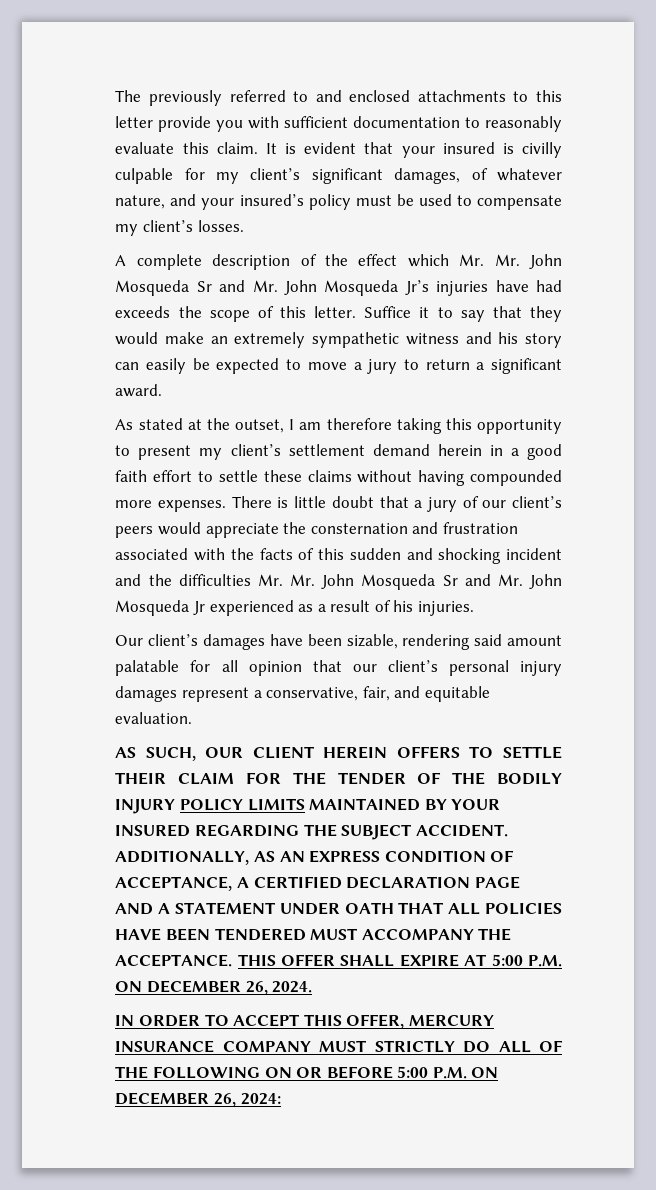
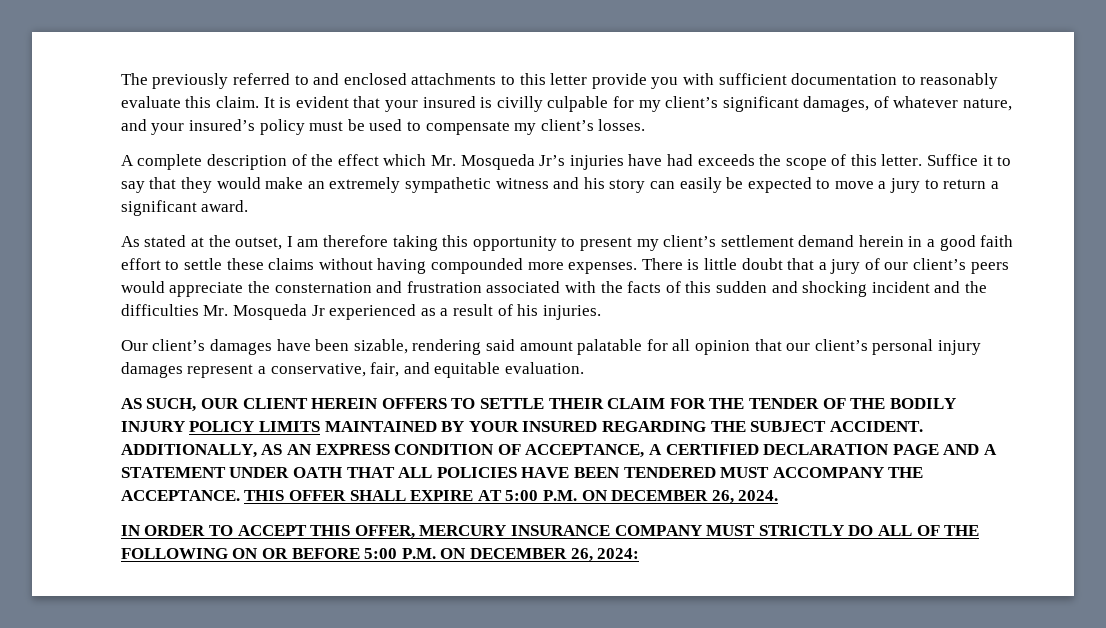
[494,254,562,269] [115,280,317,296] Mr. John Mosqueda Sr and Mr. John -> (456, 160) none
[290,574,562,590] Mr. John Mosqueda Sr and Mr. John -> (229, 310) none

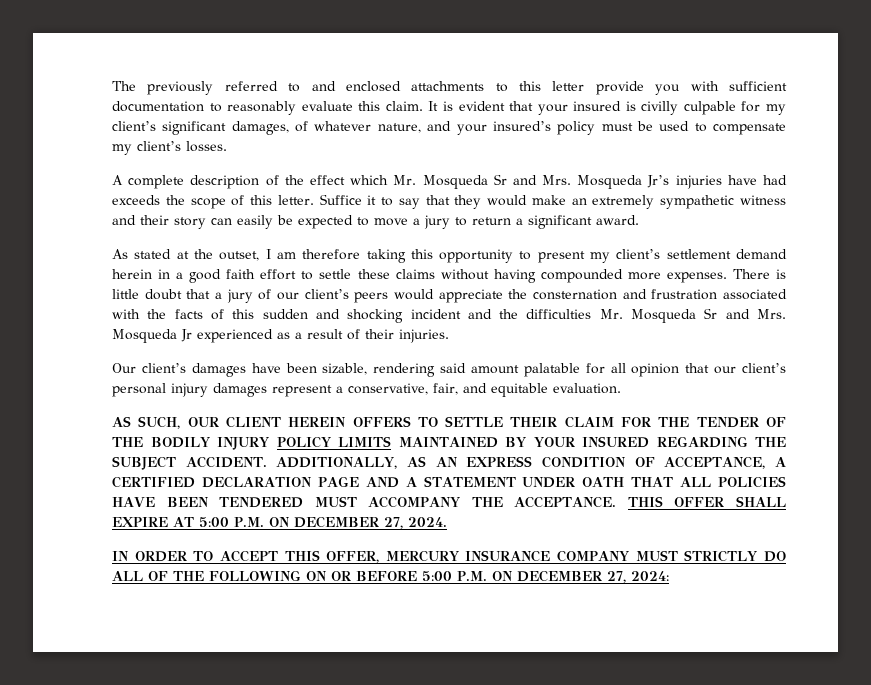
(535, 162) none -> [493,174,643,189] Sr and Mrs. Mosqueda
[583,177,605,189] his -> [140,215,170,225] their
(308, 312) none -> [704,308,786,319] [112,329,178,343] Sr and Mrs. Mosqueda
[517,304,539,316] his -> [365,329,395,339] their
[711,490,734,504] 26, -> [384,517,404,529] 27,
[570,548,593,562] 26, -> [607,571,627,583] 27,

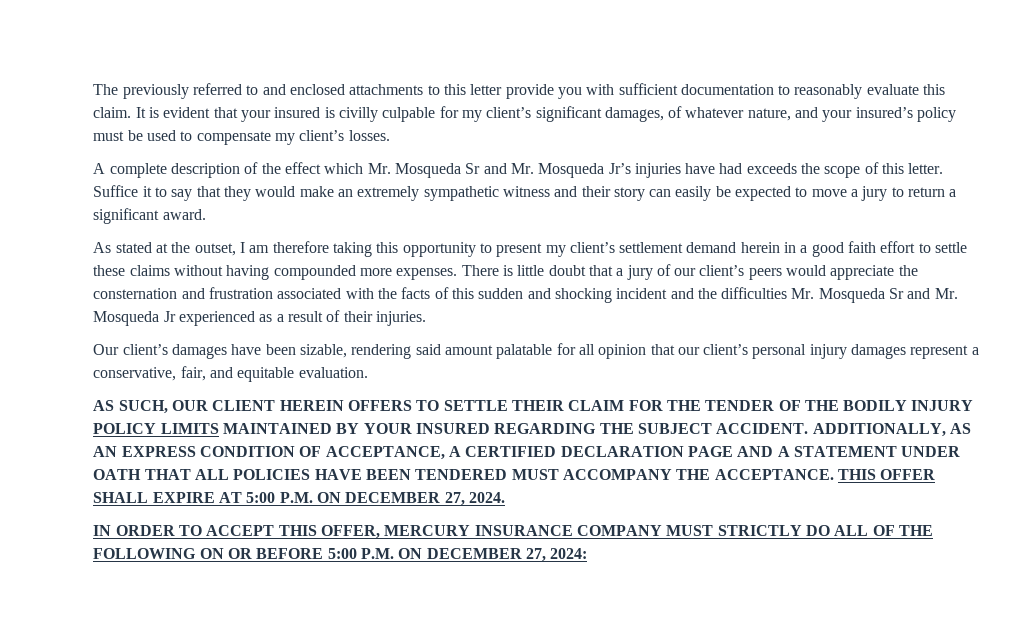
[542,175,572,185] Mrs. -> [510,163,534,174] Mr.
[756,309,786,319] Mrs. -> [934,288,958,299] Mr.

